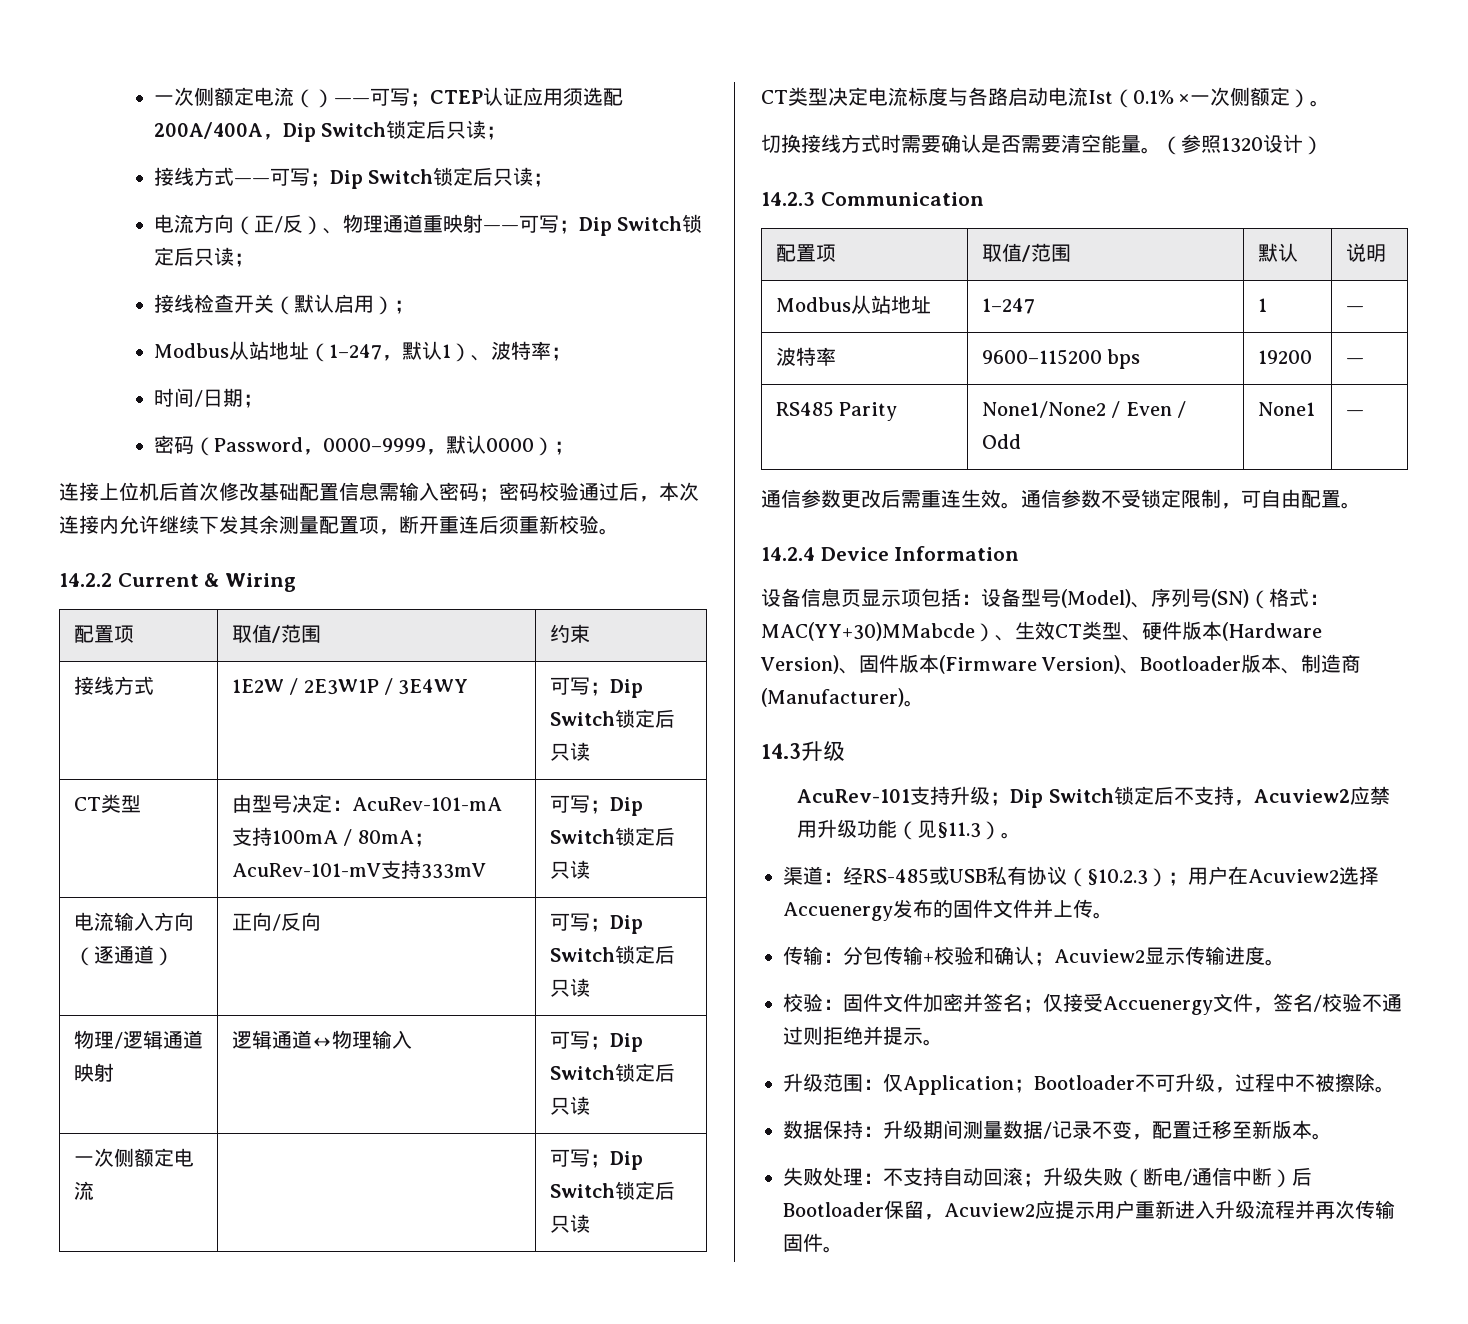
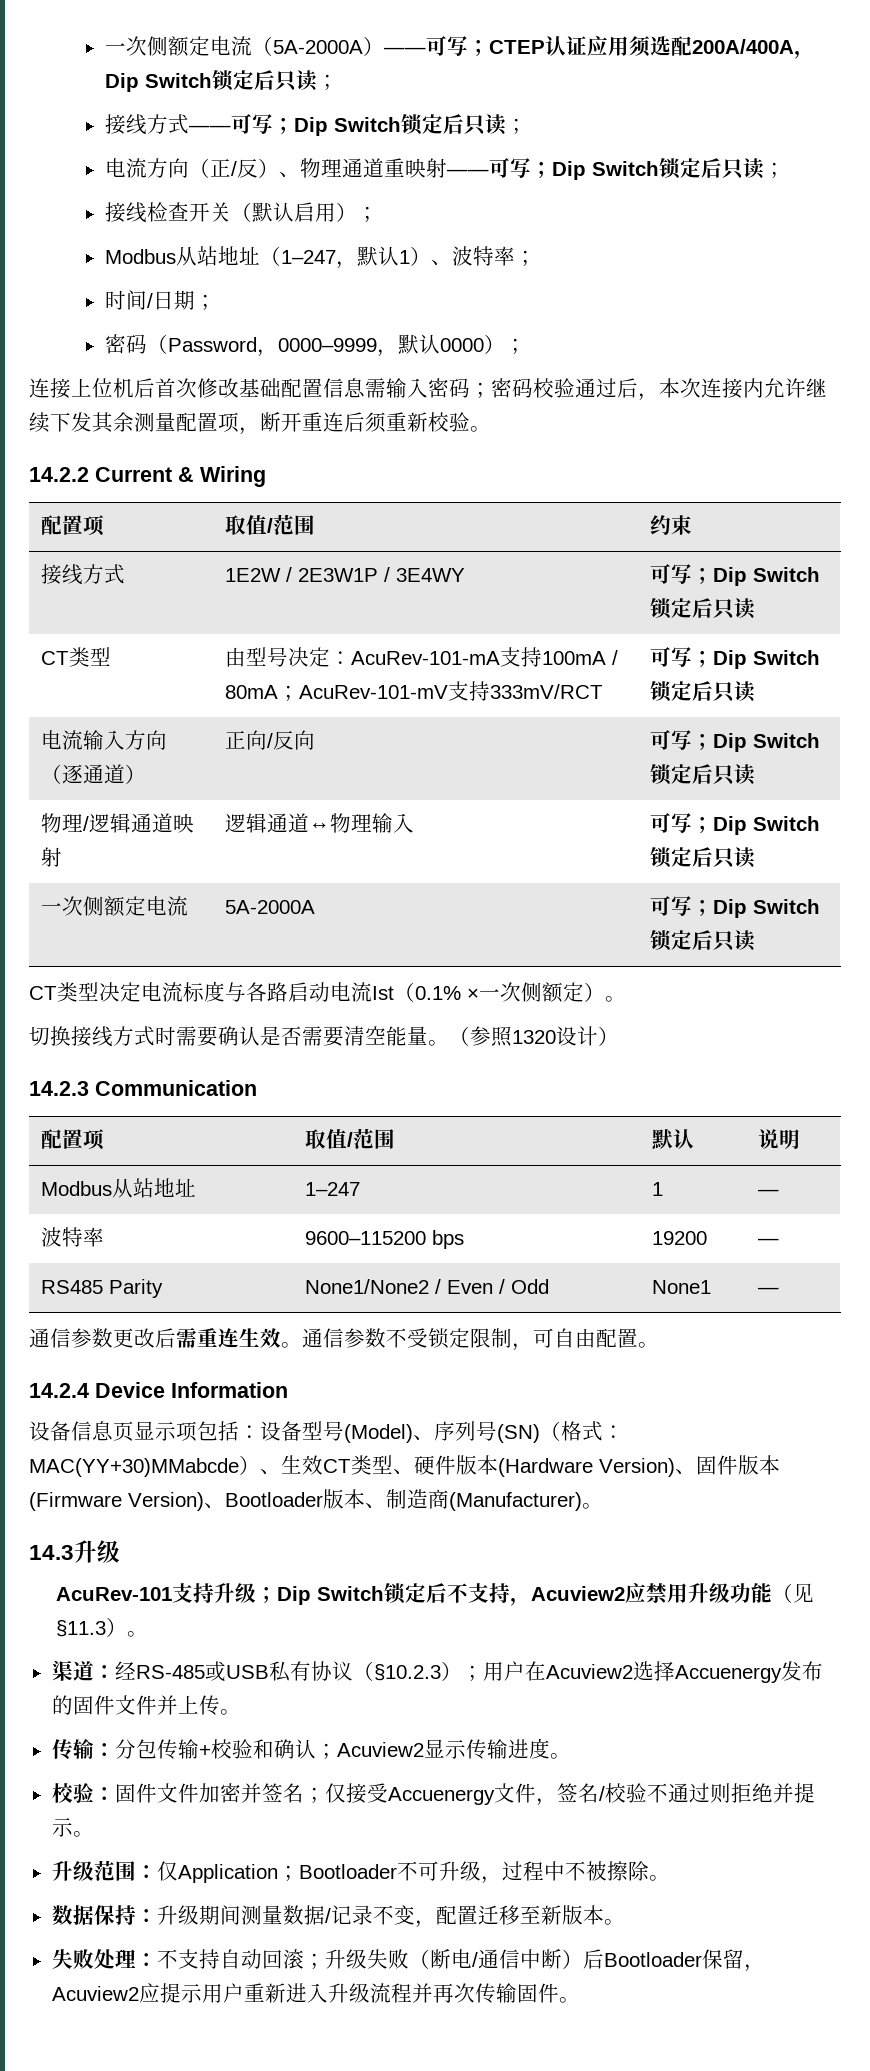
(314, 98) none -> [272,40,363,54] 5A-2000A
[420,863,486,879] 333mV -> [489,684,603,699] 333mV/RCT
(94, 1190) none -> [224,900,315,914] 5A-2000A

